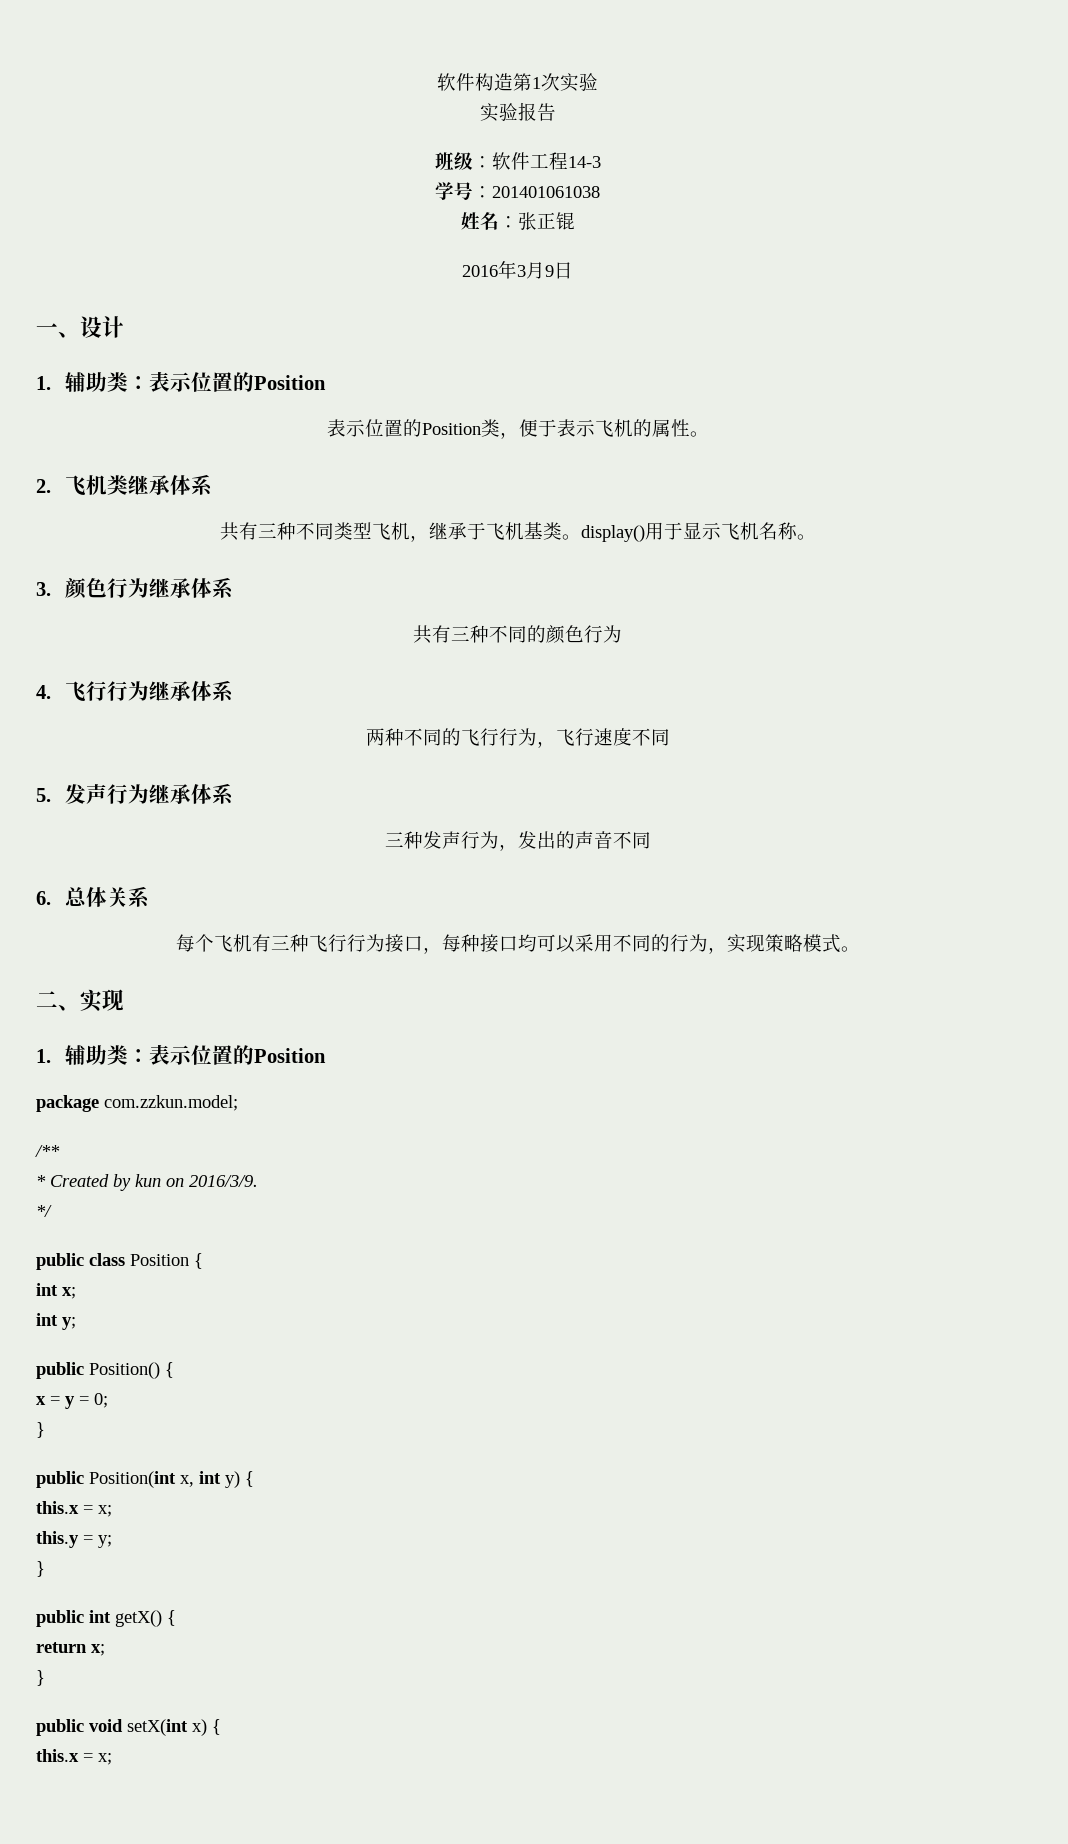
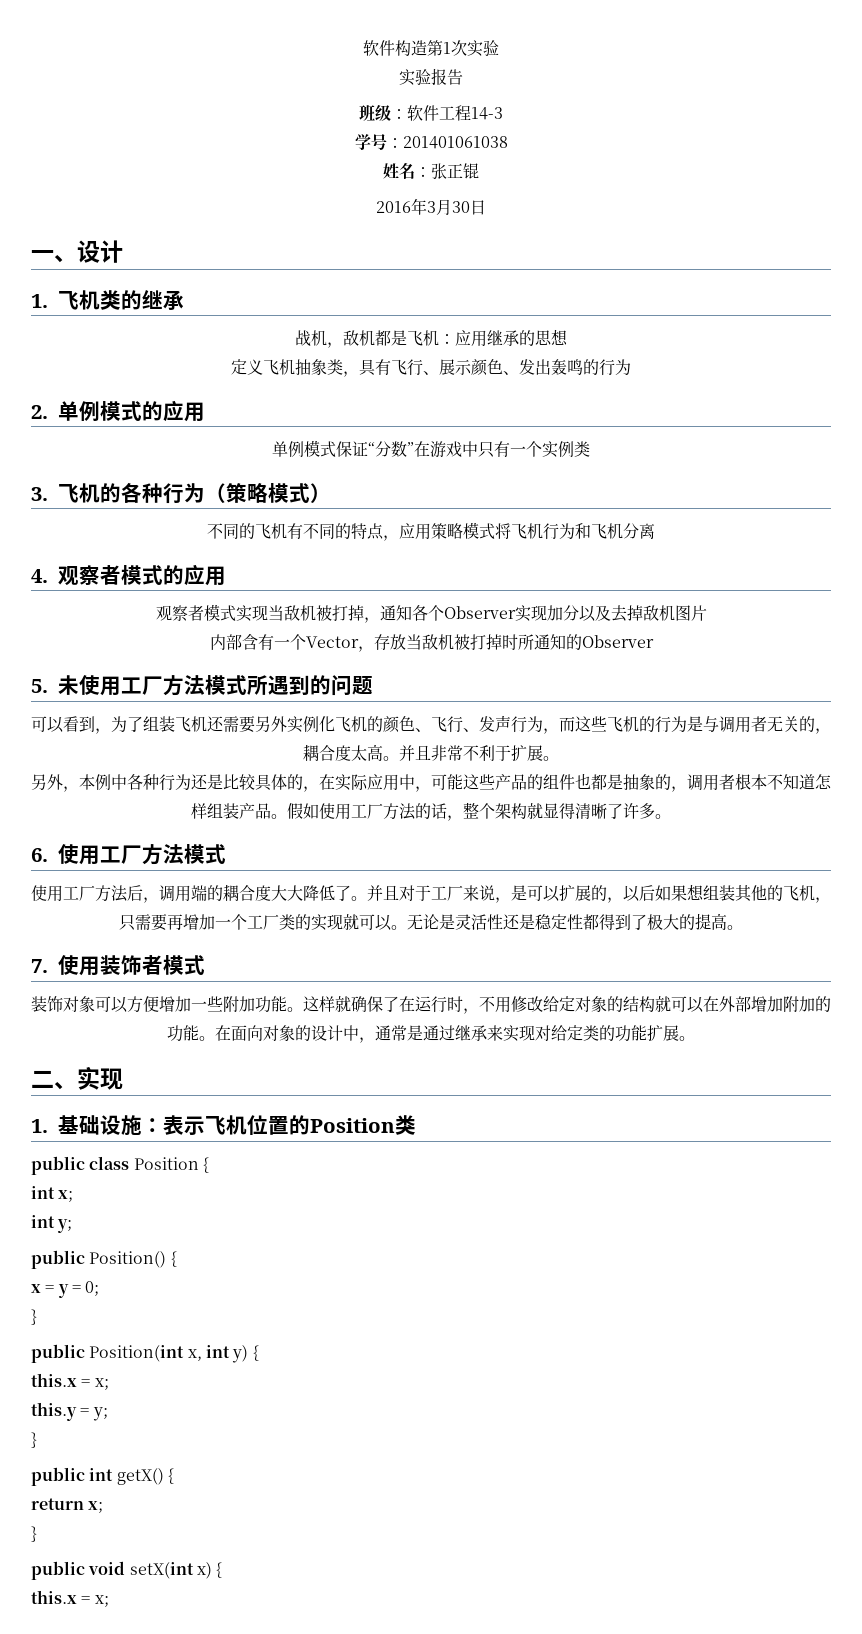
[545,265,554,277] 9 -> [452,201,470,213] 30
[65,371,327,392] [326,419,709,439] [36,474,213,496] [219,522,816,542] [36,577,234,599] [413,625,622,644] [36,680,234,702] [365,728,670,748] [36,783,234,805] [384,831,651,851] [36,886,150,908] [175,934,860,954] [36,989,124,1012] [36,1044,327,1065] [36,1095,238,1112] [35,1145,60,1157] [36,1174,258,1191] [36,1205,52,1217] 辅助类：表示位置的Position // 表示位置的Position类，便于表示飞机的属性。 // 2.飞机类继承体系 // 共有三种不同类型飞机，继承于飞机基类。display()用于显示飞机名称。 // 3.颜色行为继承体系 // 共有三种不同的颜色行为 // 4.飞行行为继承体系 // 两种不同的飞行行为，飞行速度不同 // 5.发声行为继承体系 // 三种发声行为，发出的声音不同 // 6.总体关系 // 每个飞机有三种飞行行为接口，每种接口均可以采用不同的行为，实现策略模式。 // 二、实现 // 1.辅助类：表示位置的Position // package com.zzkun.model; // /** // * Created by kun on 2016/3/9. // */ -> [58,289,185,310] [295,329,568,348] [231,359,631,377] [31,400,206,422] [272,440,590,458] [31,482,332,504] [207,522,655,541] [31,564,227,586] [155,604,707,623] [209,634,654,652] [31,675,374,696] [31,715,831,734] [303,744,559,762] [31,773,832,792] [191,802,671,821] [31,844,227,865] [31,884,831,903] [119,913,743,931] [31,955,206,976] [31,996,831,1014] [167,1025,695,1043] [31,1066,123,1090] [31,1115,417,1135] 飞机类的继承 // 战机，敌机都是飞机：应用继承的思想 // 定义飞机抽象类，具有飞行、展示颜色、发出轰鸣的行为 // 2.单例模式的应用 // 单例模式保证“分数”在游戏中只有一个实例类 // 3.飞机的各种行为（策略模式） // 不同的飞机有不同的特点，应用策略模式将飞机行为和飞机分离 // 4.观察者模式的应用 // 观察者模式实现当敌机被打掉，通知各个Observer实现加分以及去掉敌机图片 // 内部含有一个Vector，存放当敌机被打掉时所通知的Observer // 5.未使用工厂方法模式所遇到的问题 // 可以看到，为了组装飞机还需要另外实例化飞机的颜色、飞行、发声行为，而这些飞机的行为是与调用者无关的，耦合度太高。并且非常不利于扩展。 // 另外，本例中各种行为还是比较具体的，在实际应用中，可能这些产品的组件也都是抽象的，调用者根本不知道怎样组装产品。假如使用工厂方法的话，整个架构就显得清晰了许多。 // 6.使用工厂方法模式 // 使用工厂方法后，调用端的耦合度大大降低了。并且对于工厂来说，是可以扩展的，以后如果想组装其他的飞机，只需要再增加一个工厂类的实现就可以。无论是灵活性还是稳定性都得到了极大的提高。 // 7.使用装饰者模式 // 装饰对象可以方便增加一些附加功能。这样就确保了在运行时，不用修改给定对象的结构就可以在外部增加附加的功能。在面向对象的设计中，通常是通过继承来实现对给定类的功能扩展。 // 二、实现 // 1.基础设施：表示飞机位置的Position类

